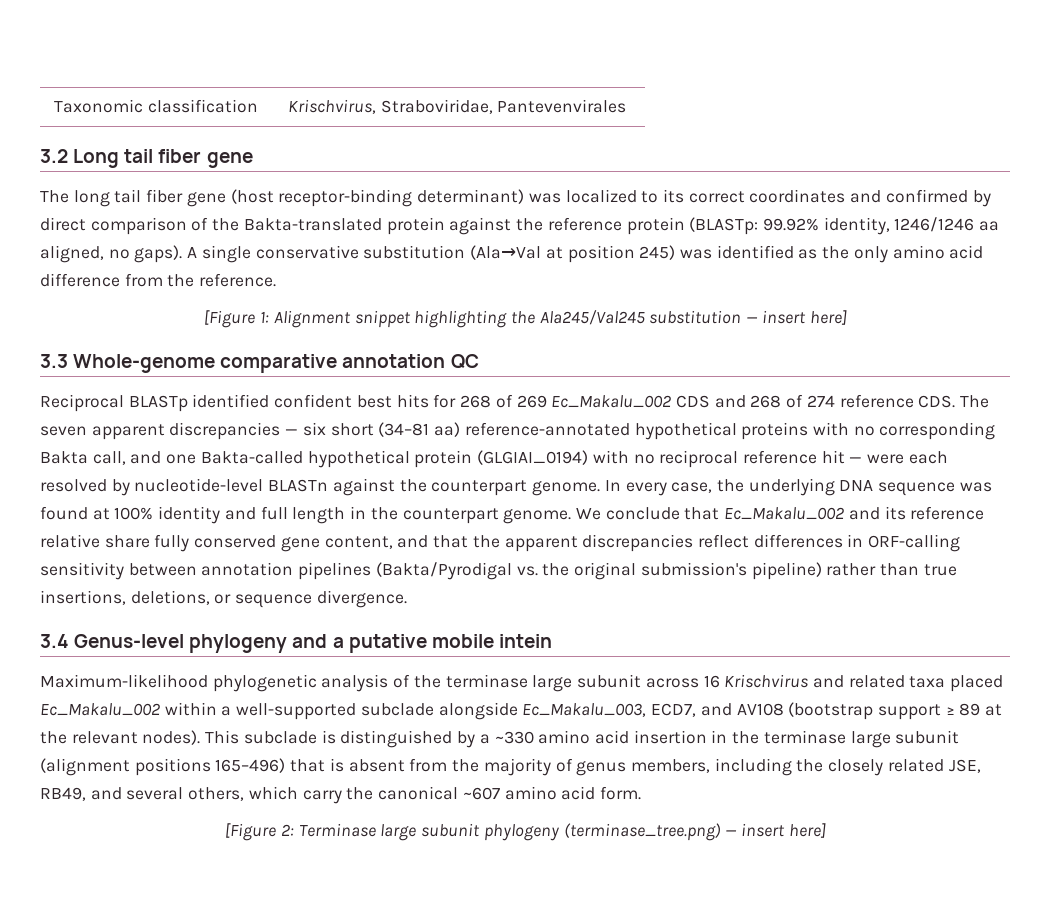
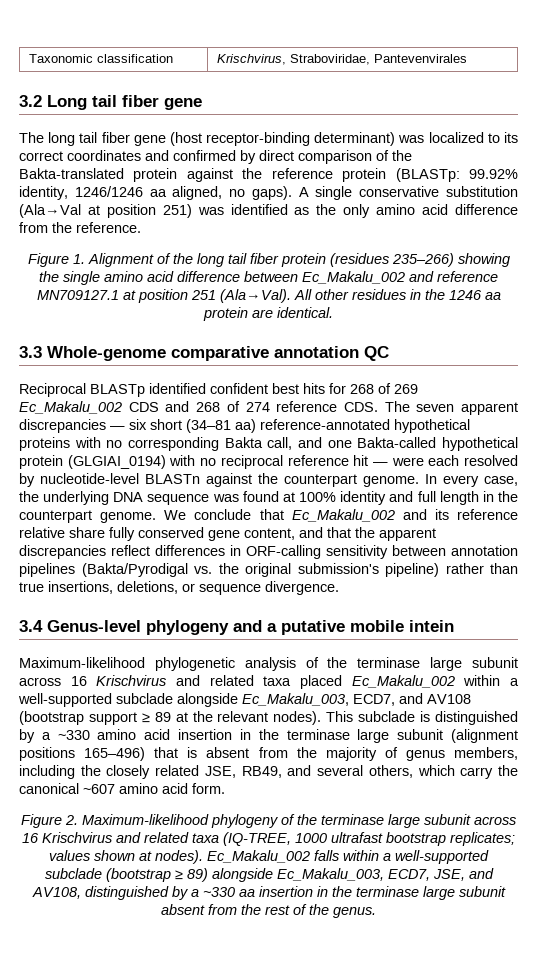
[639,245,676,260] 245) -> [162,204,192,218] 251)
[204,310,847,328] [Figure 1: Alignment snippet highlighting the Ala245/Val245 substitution — insert here] -> [27,253,510,267] [39,271,498,285] [36,289,501,303] [203,307,333,321] Figure 1. Alignment of the long tail fiber protein (residues 235–266) showing the single amino acid difference between Ec_Makalu_002 and reference MN709127.1 at position 251 (Ala→Val). All other residues in the 1246 aa protein are identical.
[225,823,826,841] [Figure 2: Terminase large subunit phylogeny (terminase_tree.png) — insert here] -> [21,814,516,828] [22,832,515,846] [49,850,489,864] [44,868,494,882] [31,886,506,900] [161,904,376,918] Figure 2. Maximum-likelihood phylogeny of the terminase large subunit across 16 Krischvirus and related taxa (IQ-TREE, 1000 ultrafast bootstrap replicates; values shown at nodes). Ec_Makalu_002 falls within a well-supported subclade (bootstrap ≥ 89) alongside Ec_Makalu_003, ECD7, JSE, and AV108, distinguished by a ~330 aa insertion in the terminase large subunit absent from the rest of the genus.

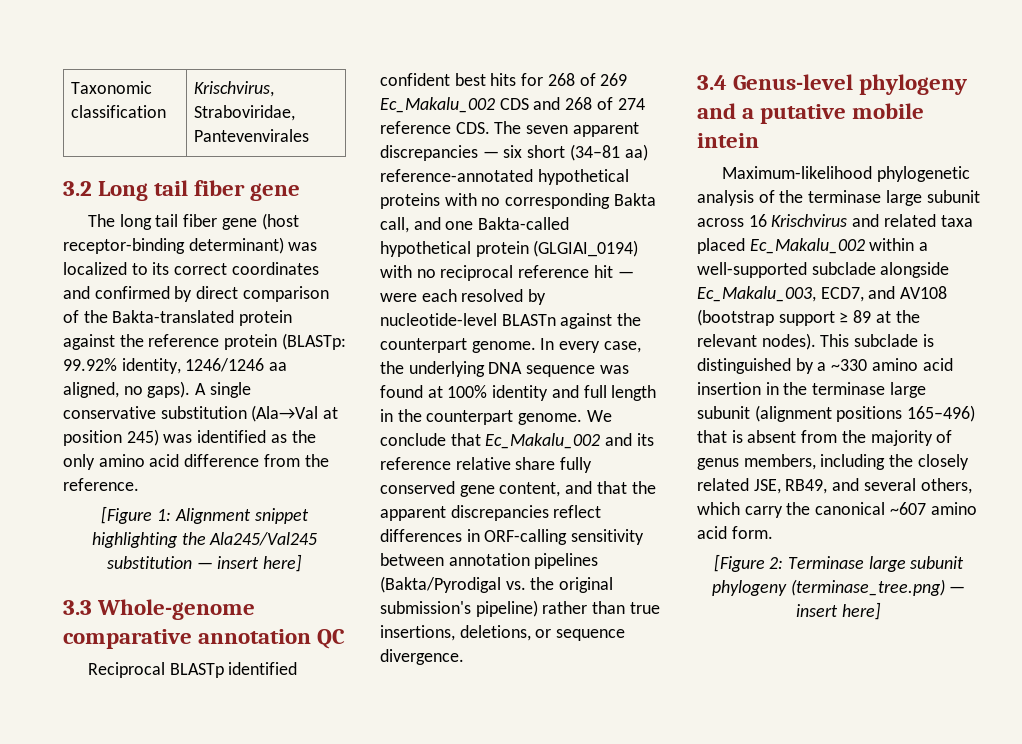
[162,204,192,218] 251) -> [126,429,159,446] 245)
[27,253,510,267] [39,271,498,285] [36,289,501,303] [203,307,333,321] Figure 1. Alignment of the long tail fiber protein (residues 235–266) showing the single amino acid difference between Ec_Makalu_002 and reference MN709127.1 at position 251 (Ala→Val). All other residues in the 1246 aa protein are identical. -> [101,506,309,524] [91,532,318,548] [106,554,303,572] [Figure 1: Alignment snippet highlighting the Ala245/Val245 substitution — insert here]
[21,814,516,828] [22,832,515,846] [49,850,489,864] [44,868,494,882] [31,886,506,900] [161,904,376,918] Figure 2. Maximum-likelihood phylogeny of the terminase large subunit across 16 Krischvirus and related taxa (IQ-TREE, 1000 ultrafast bootstrap replicates; values shown at nodes). Ec_Makalu_002 falls within a well-supported subclade (bootstrap ≥ 89) alongside Ec_Makalu_003, ECD7, JSE, and AV108, distinguished by a ~330 aa insertion in the terminase large subunit absent from the rest of the genus. -> [713,554,965,572] [711,579,966,596] [796,602,881,620] [Figure 2: Terminase large subunit phylogeny (terminase_tree.png) — insert here]

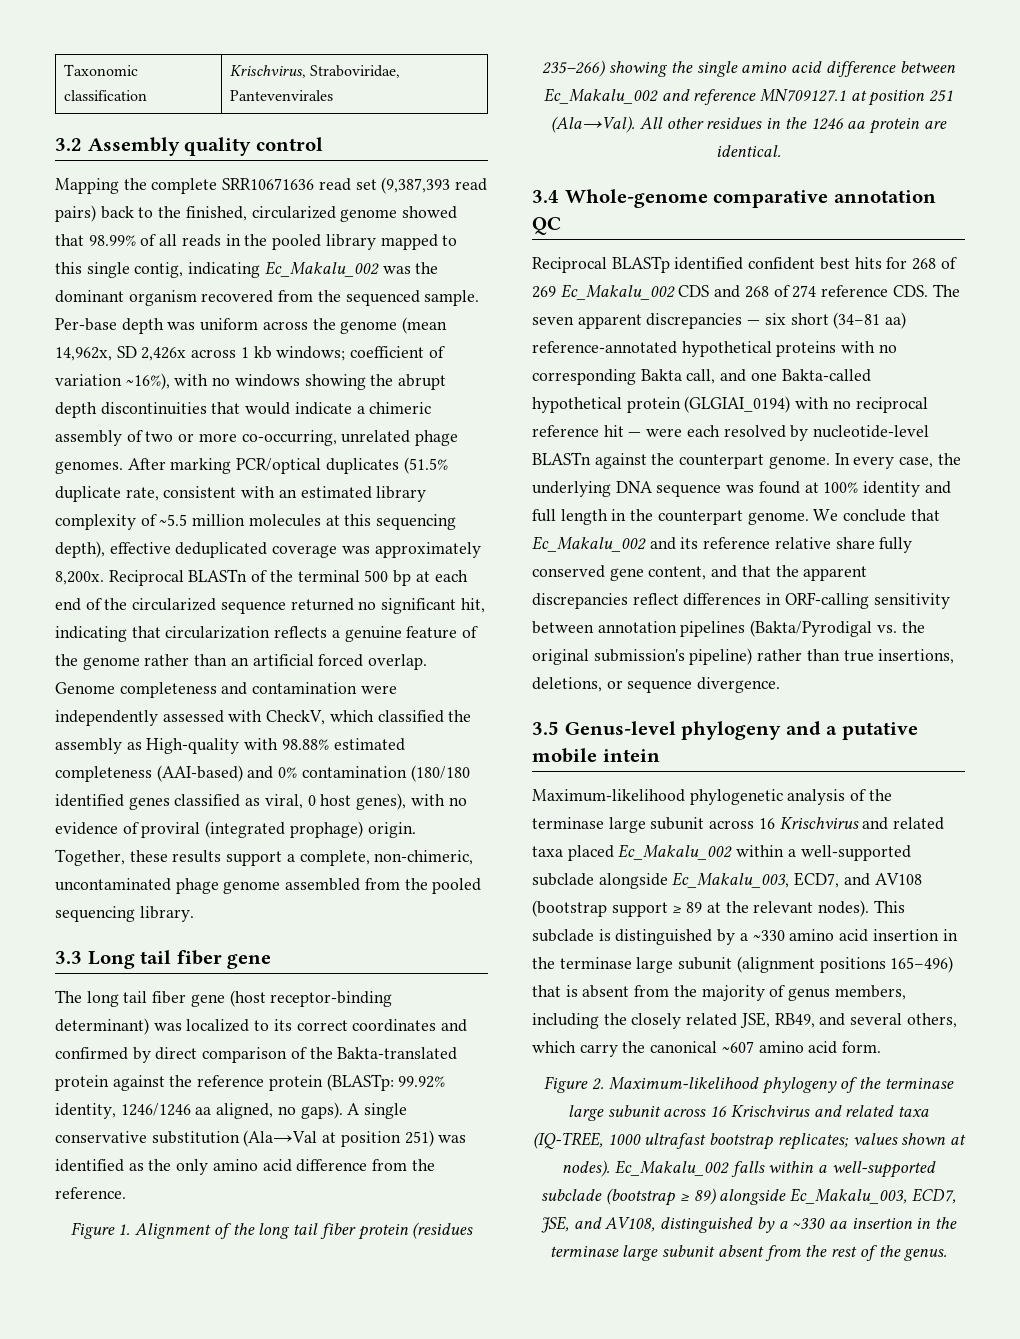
(92, 188) none -> [87,137,323,156] [55,177,488,194] [55,205,458,222] [55,234,458,250] [55,261,439,278] [55,290,480,306] [55,317,448,334] [55,346,445,361] [55,373,447,390] [55,402,432,418] [55,430,459,446] [55,457,448,474] [55,486,427,502] [55,514,457,530] [55,541,481,558] [55,569,468,586] [55,598,485,614] [55,626,479,642] [55,654,428,670] [55,682,397,698] [55,710,472,726] [55,738,405,754] [55,765,470,782] [55,793,467,810] [55,821,416,838] [55,849,474,866] [55,878,482,894] [55,906,194,922] [55,951,82,964] Assembly quality control // Mapping the complete SRR10671636 read set (9,387,393 read pairs) back to the finished, circularized genome showed that 98.99% of all reads in the pooled library mapped to this single contig, indicating Ec_Makalu_002 was the dominant organism recovered from the sequenced sample. Per-base depth was uniform across the genome (mean 14,962x, SD 2,426x across 1 kb windows; coefficient of variation ~16%), with no windows showing the abrupt depth discontinuities that would indicate a chimeric assembly of two or more co-occurring, unrelated phage genomes. After marking PCR/optical duplicates (51.5% duplicate rate, consistent with an estimated library complexity of ~5.5 million molecules at this sequencing depth), effective deduplicated coverage was approximately 8,200x. Reciprocal BLASTn of the terminal 500 bp at each end of the circularized sequence returned no significant hit, indicating that circularization reflects a genuine feature of the genome rather than an artificial forced overlap. Genome completeness and contamination were independently assessed with CheckV, which classified the assembly as High-quality with 98.88% estimated completeness (AAI-based) and 0% contamination (180/180 identified genes classified as viral, 0 host genes), with no evidence of proviral (integrated prophage) origin. Together, these results support a complete, non-chimeric, uncontaminated phage genome assembled from the pooled sequencing library. // 3.3
[126,429,159,446] 245) -> [404,1130,434,1147] 251)
[101,506,309,524] [91,532,318,548] [106,554,303,572] [63,600,92,615] [Figure 1: Alignment snippet highlighting the Ala245/Val245 substitution — insert here] // 3.3 -> [70,1222,474,1240] [542,60,956,77] [543,88,954,106] [551,116,947,134] [716,145,781,157] [532,190,559,203] Figure 1. Alignment of the long tail fiber protein (residues 235–266) showing the single amino acid difference between Ec_Makalu_002 and reference MN709127.1 at position 251 (Ala→Val). All other residues in the 1246 aa protein are identical. // 3.4
[697,75,727,90] 3.4 -> [532,721,559,735] 3.5
[713,554,965,572] [711,579,966,596] [796,602,881,620] [Figure 2: Terminase large subunit phylogeny (terminase_tree.png) — insert here] -> [544,1076,954,1094] [567,1105,930,1121] [532,1132,967,1150] [562,1160,936,1178] [541,1188,956,1206] [540,1216,958,1233] [549,1245,948,1261] Figure 2. Maximum-likelihood phylogeny of the terminase large subunit across 16 Krischvirus and related taxa (IQ-TREE, 1000 ultrafast bootstrap replicates; values shown at nodes). Ec_Makalu_002 falls within a well-supported subclade (bootstrap ≥ 89) alongside Ec_Makalu_003, ECD7, JSE, and AV108, distinguished by a ~330 aa insertion in the terminase large subunit absent from the rest of the genus.

